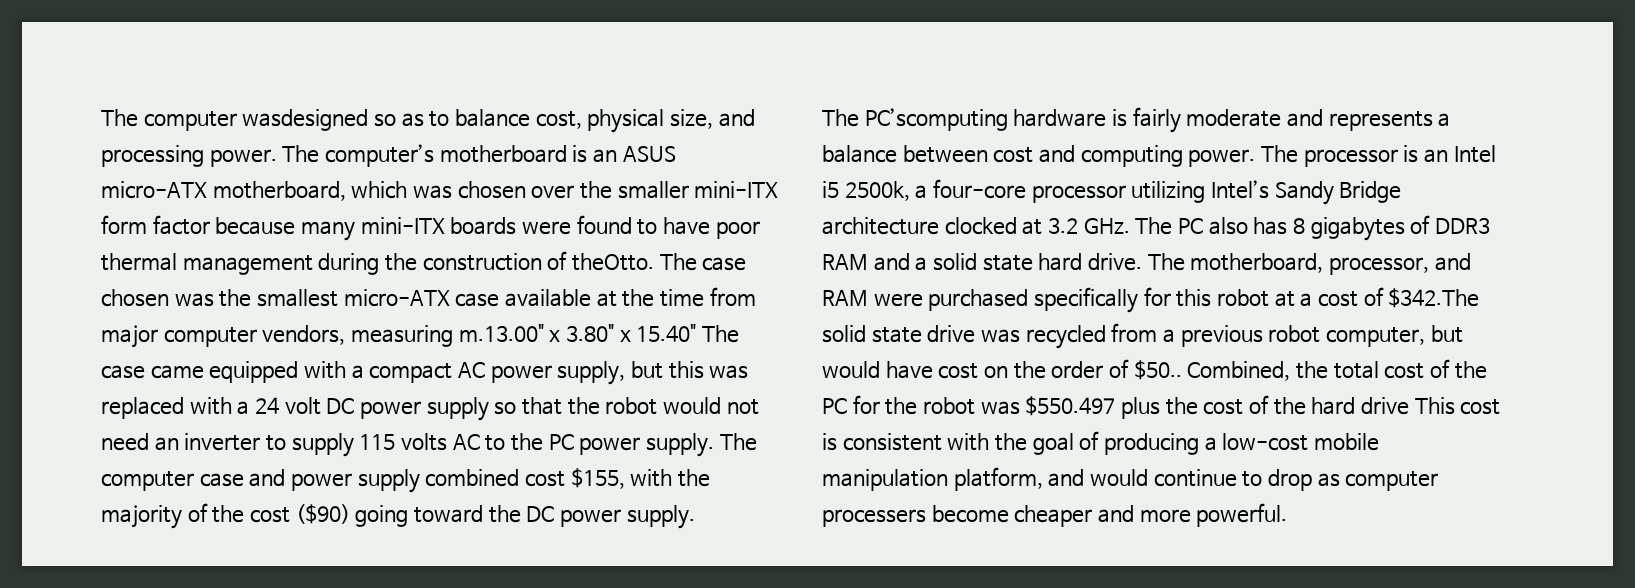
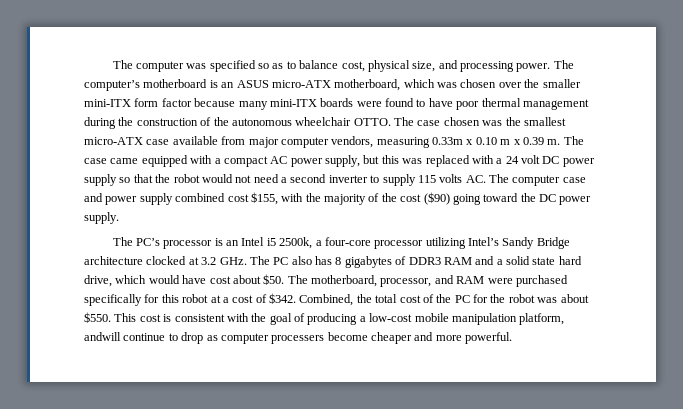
[101,109,369,131] The computer wasdesigned -> [112,60,256,72] The computer was specified
[572,253,655,271] theOtto. -> [213,117,391,126] the autonomous wheelchair OTTO.
[596,289,704,307] at the time -> (218, 140) none
[458,324,697,342] m.13.00" x 3.80" x 15.40" -> [432,137,561,145] 0.33m x 0.10 m x 0.39 m.
[154,437,179,451] an -> [281,174,327,183] a second
[452,433,714,457] AC to the PC power supply. -> [465,175,486,183] AC.
[864,107,1451,133] [822,145,1298,167] PC’scomputing hardware is fairly moderate and represents a balance between cost and computing power. The -> [135,238,160,246] PC’s
[1087,253,1142,271] drive. -> [84,274,285,287] drive, which would have cost about $50.
[1388,288,1480,308] [822,323,1463,349] [822,359,1182,380] $342.The solid state drive was recycled from a previous robot computer, but would have cost on the order of $50.. -> [269,293,296,304] $342.
[1025,395,1409,419] $550.497 plus the cost of the hard drive -> [560,294,589,303] [84,312,111,323] about $550.
[1048,469,1148,487] and would -> [84,332,121,341] andwill

